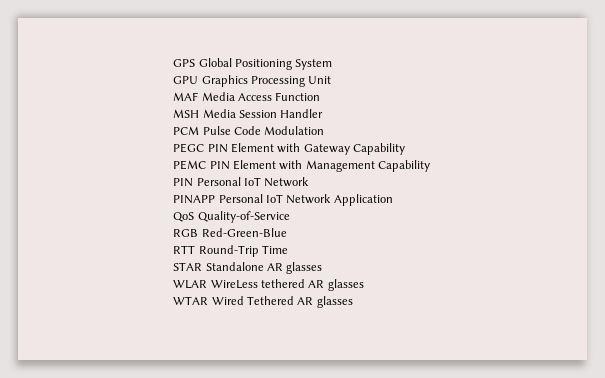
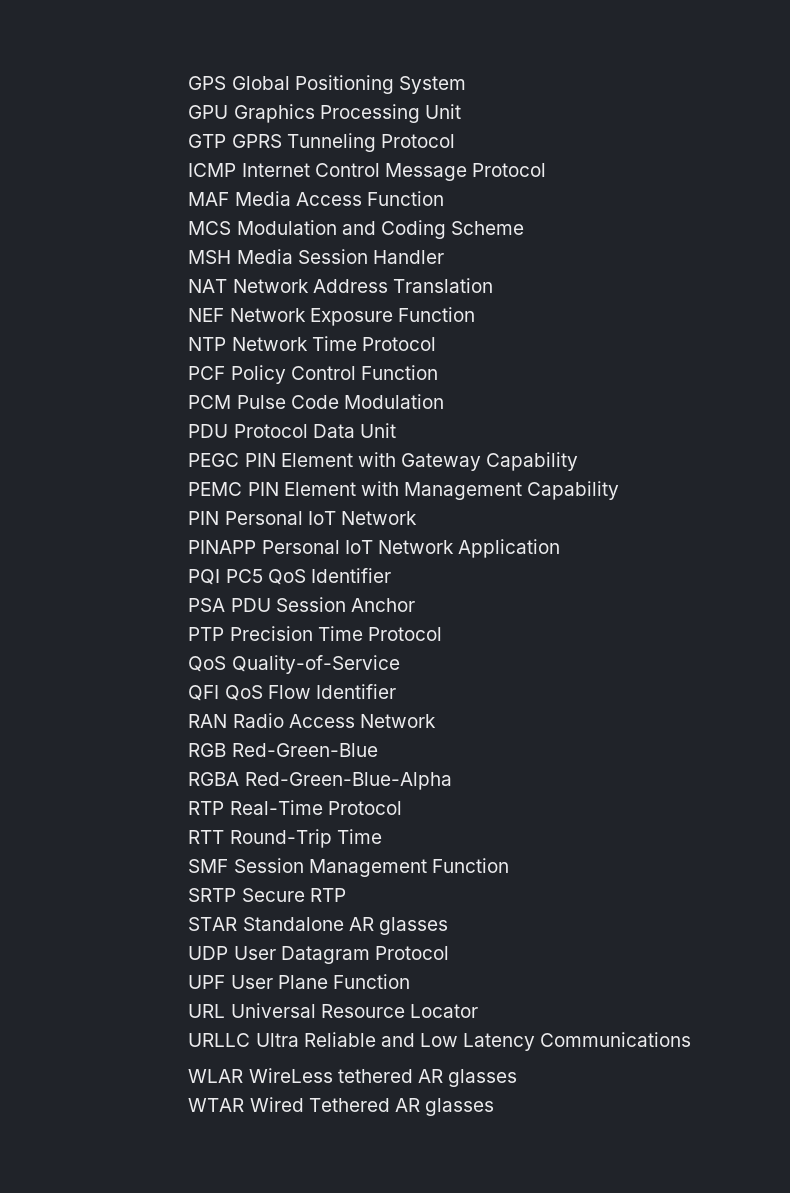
(332, 80) none -> [188,133,455,152] [188,163,546,181] // GTP GPRS Tunneling Protocol // ICMP Internet Control Message Protocol
(321, 96) none -> [188,220,524,239] // MCS Modulation and Coding Scheme
(324, 113) none -> [188,278,493,293] [188,307,475,326] [188,336,436,351] [188,365,438,384] // NAT Network Address Translation // NEF Network Exposure Function // NTP Network Time Protocol // PCF Policy Control Function
(325, 130) none -> [188,423,396,438] // PDU Protocol Data Unit
[173,211,290,223] [173,228,287,237] [173,245,288,257] [173,262,323,274] QoS Quality-of-Service // RGB Red-Green-Blue // RTT Round-Trip Time // STAR Standalone AR glasses -> [188,568,391,585] [188,597,415,612] [188,626,442,641] [188,655,400,674] [188,684,396,701] [188,713,436,728] [188,743,378,757] [188,772,452,790] [188,800,402,815] [188,829,382,848] [188,858,509,877] [188,888,346,902] [188,917,448,935] [188,946,449,964] [188,974,410,989] [188,1003,478,1018] [188,1032,692,1051] PQI PC5 QoS Identifier // PSA PDU Session Anchor // PTP Precision Time Protocol // QoS Quality-of-Service // QFI QoS Flow Identifier // RAN Radio Access Network // RGB Red-Green-Blue // RGBA Red-Green-Blue-Alpha // RTP Real-Time Protocol // RTT Round-Trip Time // SMF Session Management Function // SRTP Secure RTP // STAR Standalone AR glasses // UDP User Datagram Protocol // UPF User Plane Function // URL Universal Resource Locator // URLLC Ultra Reliable and Low Latency Communications

